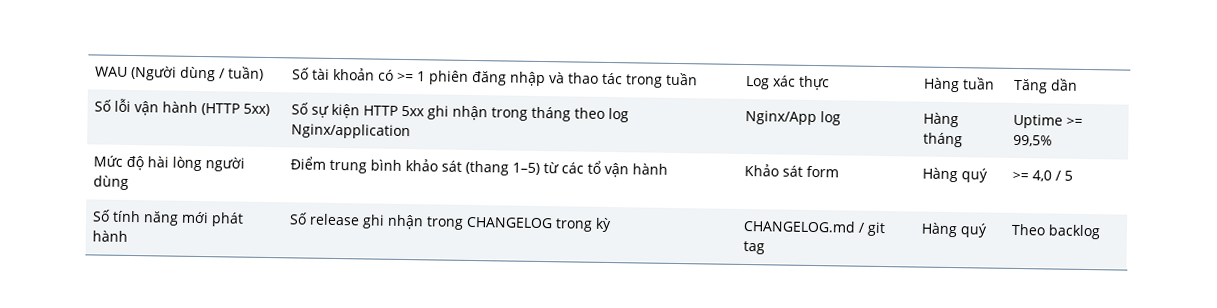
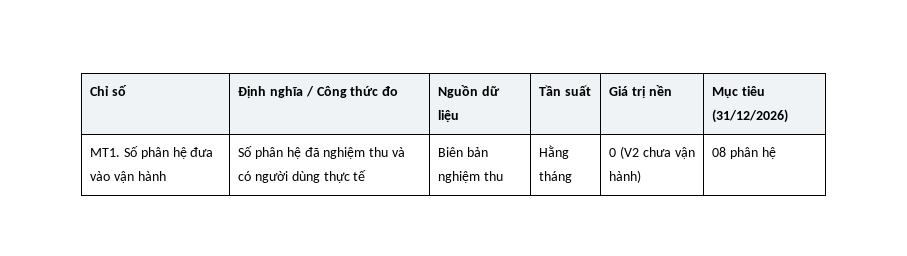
[94,65,264,82] [291,67,698,88] [744,75,830,91] [922,77,995,93] [1012,78,1078,94] [93,98,270,117] [290,102,629,123] [290,123,411,140] [744,109,841,126] [922,112,959,128] [922,132,963,148] [1012,113,1083,129] [1012,134,1053,147] [92,155,245,172] [92,175,129,190] [289,156,668,178] [743,163,839,178] [921,167,988,183] [1011,170,1073,182] [91,209,244,227] [91,230,128,242] [288,212,612,233] [742,219,886,237] [742,240,765,255] [920,222,988,238] [1010,223,1101,240] WAU (Người dùng / tuần) | Số tài khoản có >= 1 phiên đăng nhập và thao tác trong tuần | Log xác thực | Hàng tuần | Tăng dần // Số lỗi vận hành (HTTP 5xx) | Số sự kiện HTTP 5xx ghi nhận trong tháng theo log Nginx/application | Nginx/App log | Hàng tháng | Uptime >= 99,5% // Mức độ hài lòng người dùng | Điểm trung bình khảo sát (thang 1–5) từ các tổ vận hành | Khảo sát form | Hàng quý | >= 4,0 / 5 // Số tính năng mới phát hành | Số release ghi nhận trong CHANGELOG trong kỳ | CHANGELOG.md / git tag | Hàng quý | Theo backlog -> [90,85,128,96] [238,86,399,98] [438,85,501,98] [438,110,460,122] [539,85,592,96] [609,85,672,98] [712,86,766,98] [712,109,789,123] [90,146,214,159] [90,171,166,183] [238,146,405,159] [238,170,367,183] [438,147,489,157] [438,171,504,183] [539,145,570,159] [539,171,573,183] [609,146,695,159] [609,170,642,183] [712,147,776,159] Chỉ số | Định nghĩa / Công thức đo | Nguồn dữ liệu | Tần suất | Giá trị nền | Mục tiêu (31/12/2026) // MT1. Số phân hệ đưa vào vận hành | Số phân hệ đã nghiệm thu và có người dùng thực tế | Biên bản nghiệm thu | Hằng tháng | 0 (V2 chưa vận hành) | 08 phân hệ

